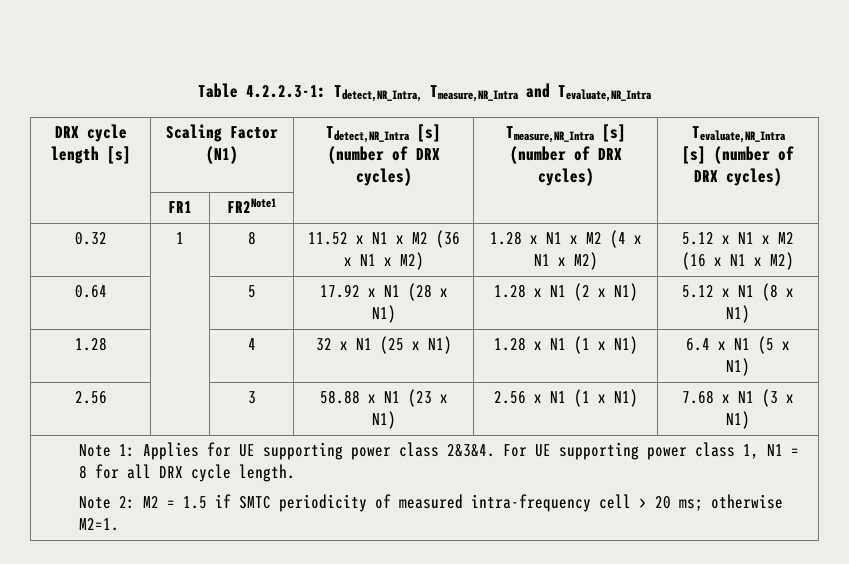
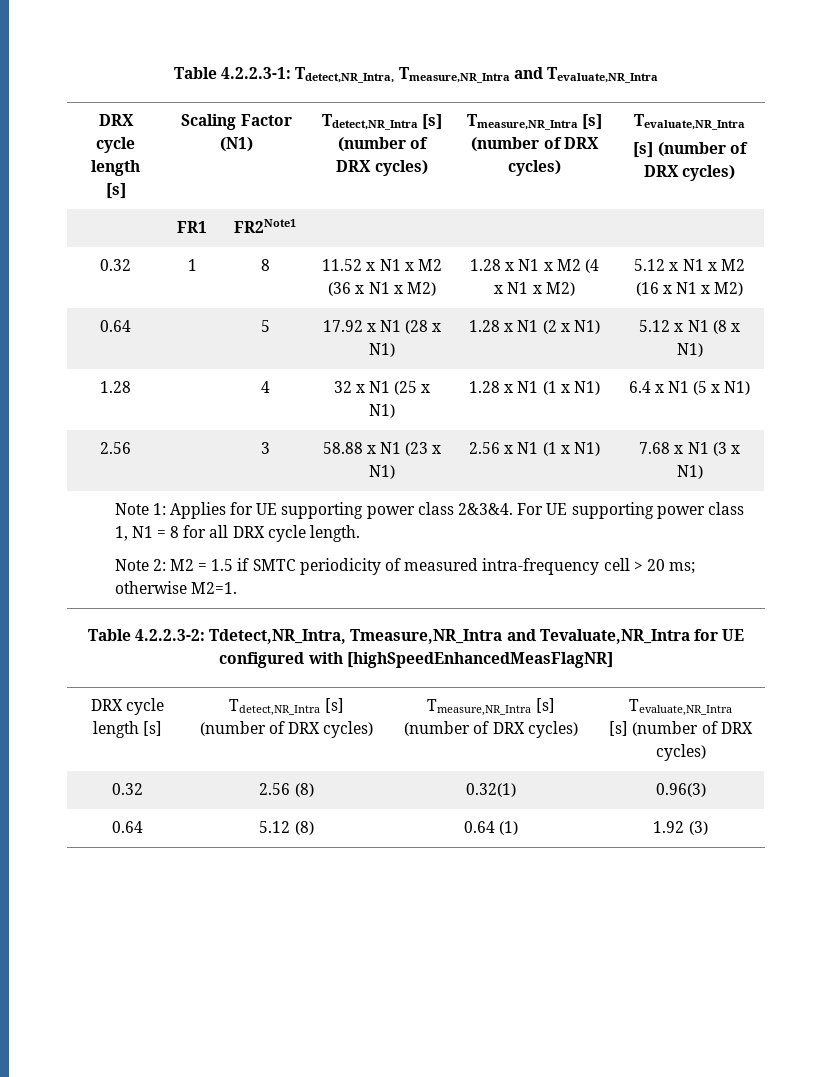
(120, 524) none -> [87,629,745,644] [219,652,613,668] [90,698,165,715] [92,721,163,738] [229,698,344,716] [199,721,374,738] [427,698,555,716] [404,721,578,738] [629,699,732,716] [609,721,753,736] [655,744,706,761] [112,783,143,795] [259,783,314,797] [466,783,516,797] [655,783,706,797] [112,821,143,833] [259,821,314,835] [463,821,519,835] [653,821,708,835] // Table 4.2.2.3-2: Tdetect,NR_Intra, Tmeasure,NR_Intra and Tevaluate,NR_Intra for UE configured with [highSpeedEnhancedMeasFlagNR] // DRX cycle length [s] | Tdetect,NR_Intra [s] (number of DRX cycles) | Tmeasure,NR_Intra [s] (number of DRX cycles) | Tevaluate,NR_Intra // [s] (number of DRX cycles) // 0.32 | 2.56 (8) | 0.32(1) | 0.96(3) // 0.64 | 5.12 (8) | 0.64 (1) | 1.92 (3)

